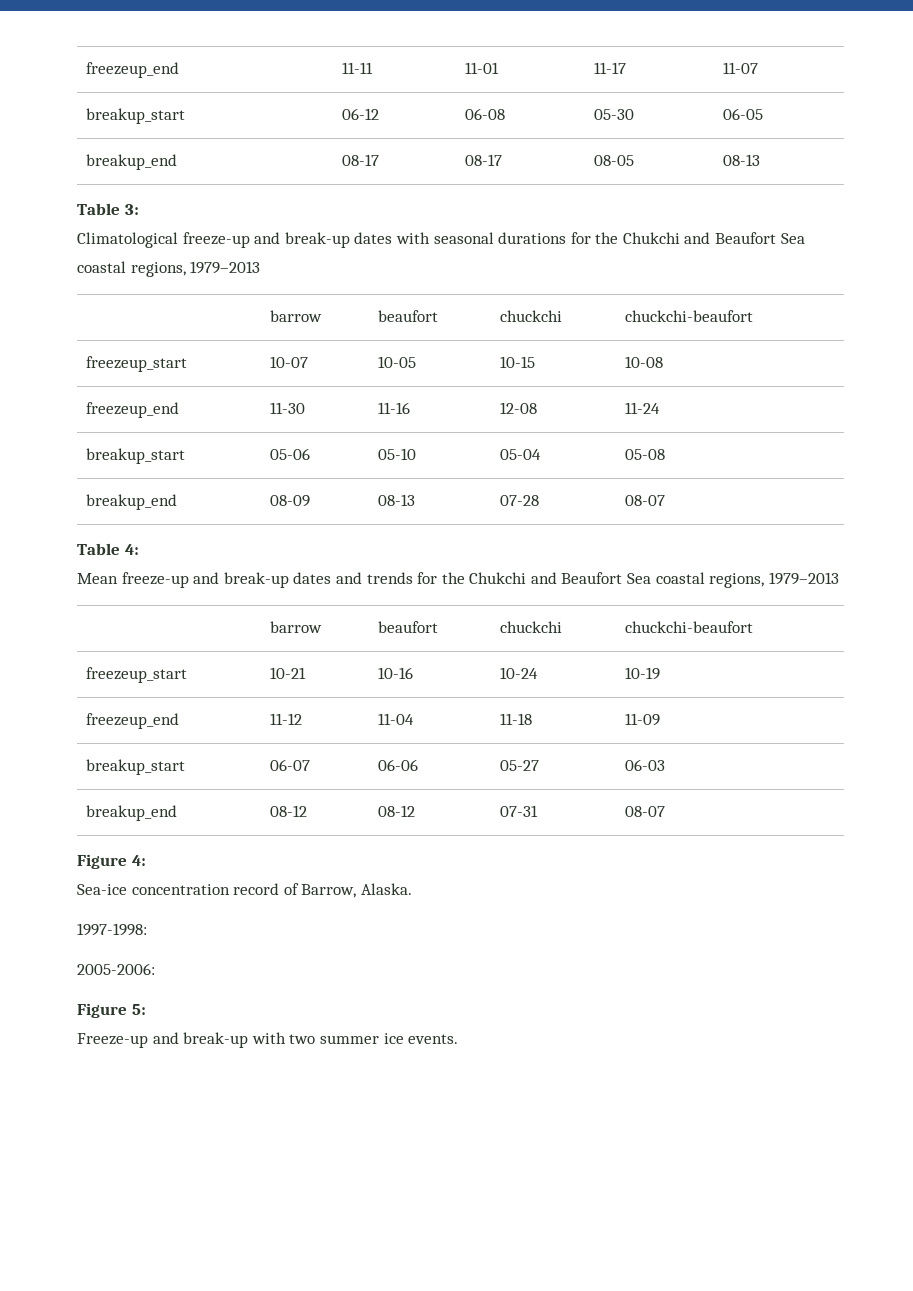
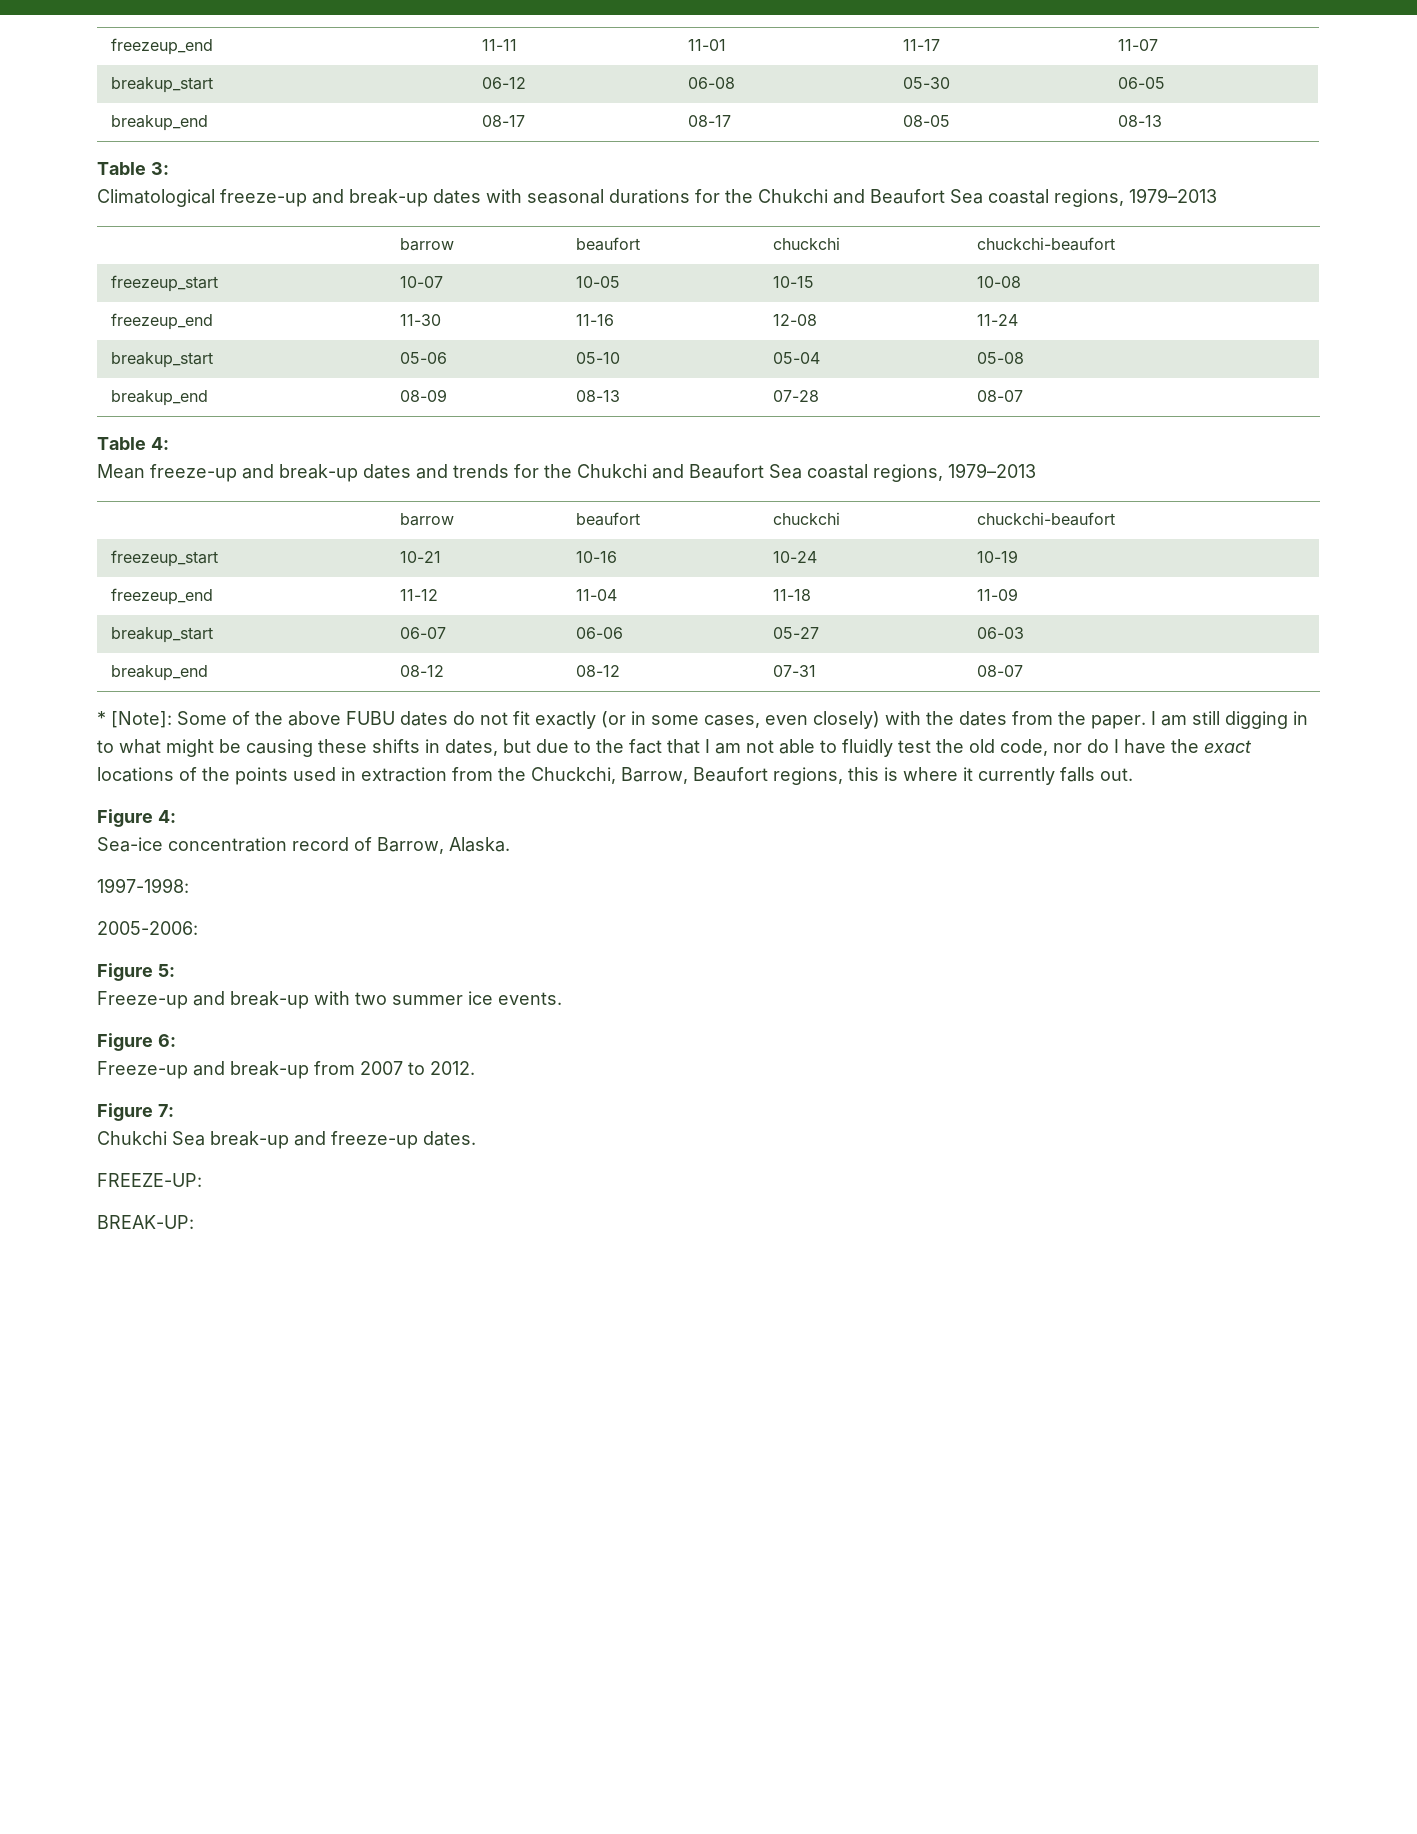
(666, 811) none -> [97,711,1308,729] [97,739,1252,757] [97,767,1133,785] // * [Note]: Some of the above FUBU dates do not fit exactly (or in some cases, even closely) with the dates from the paper. I am still digging in to what might be causing these shifts in dates, but due to the fact that I am not able to fluidly test the old code, nor do I have the exact locations of the points used in extraction from the Chuckchi, Barrow, Beaufort regions, this is where it currently falls out.
(459, 1039) none -> [97,1033,176,1051] [97,1061,475,1079] [97,1103,174,1121] [97,1131,476,1149] [97,1173,202,1187] [97,1215,194,1229] // Figure 6: // Freeze-up and break-up from 2007 to 2012. // Figure 7: // Chukchi Sea break-up and freeze-up dates. // FREEZE-UP: // BREAK-UP:

